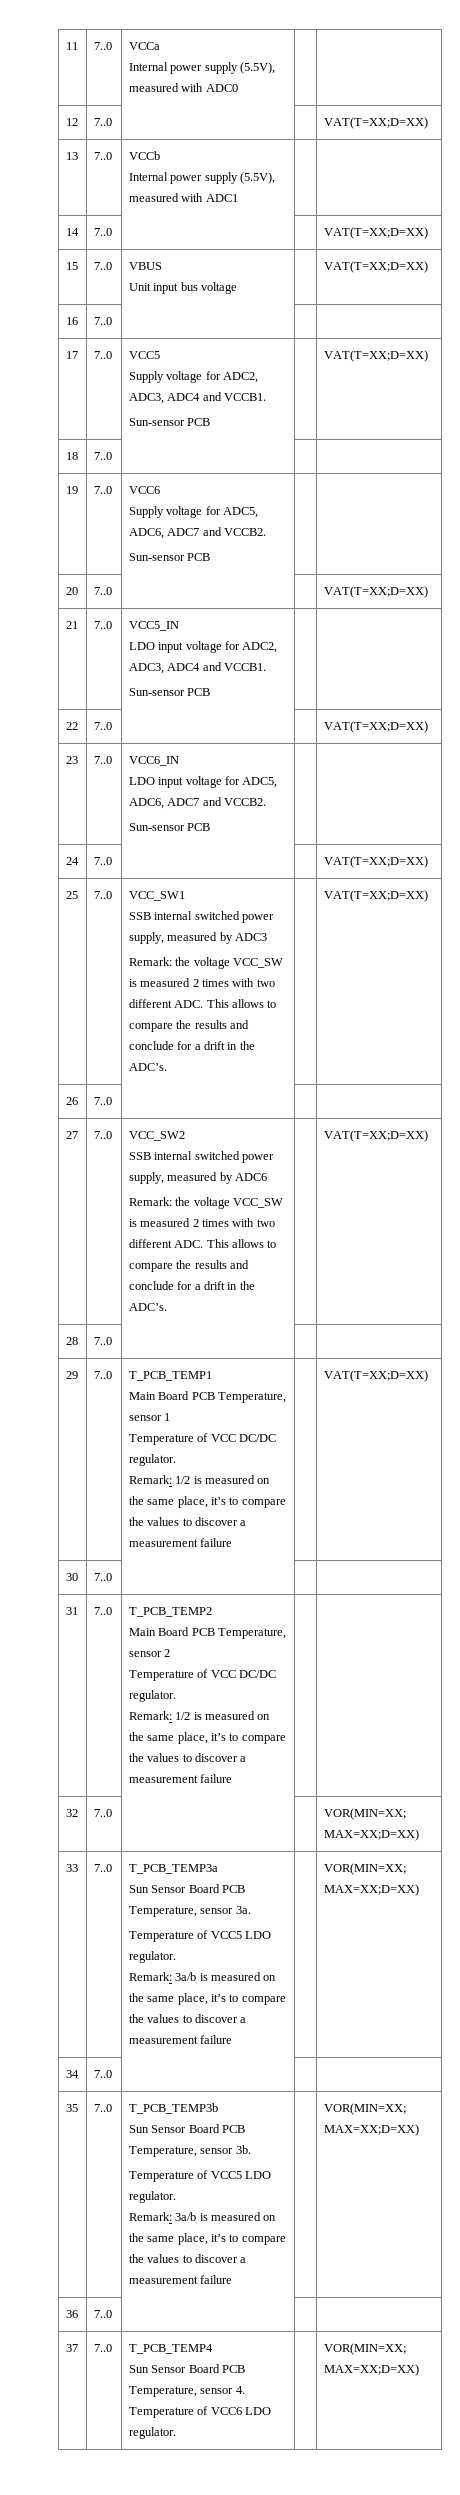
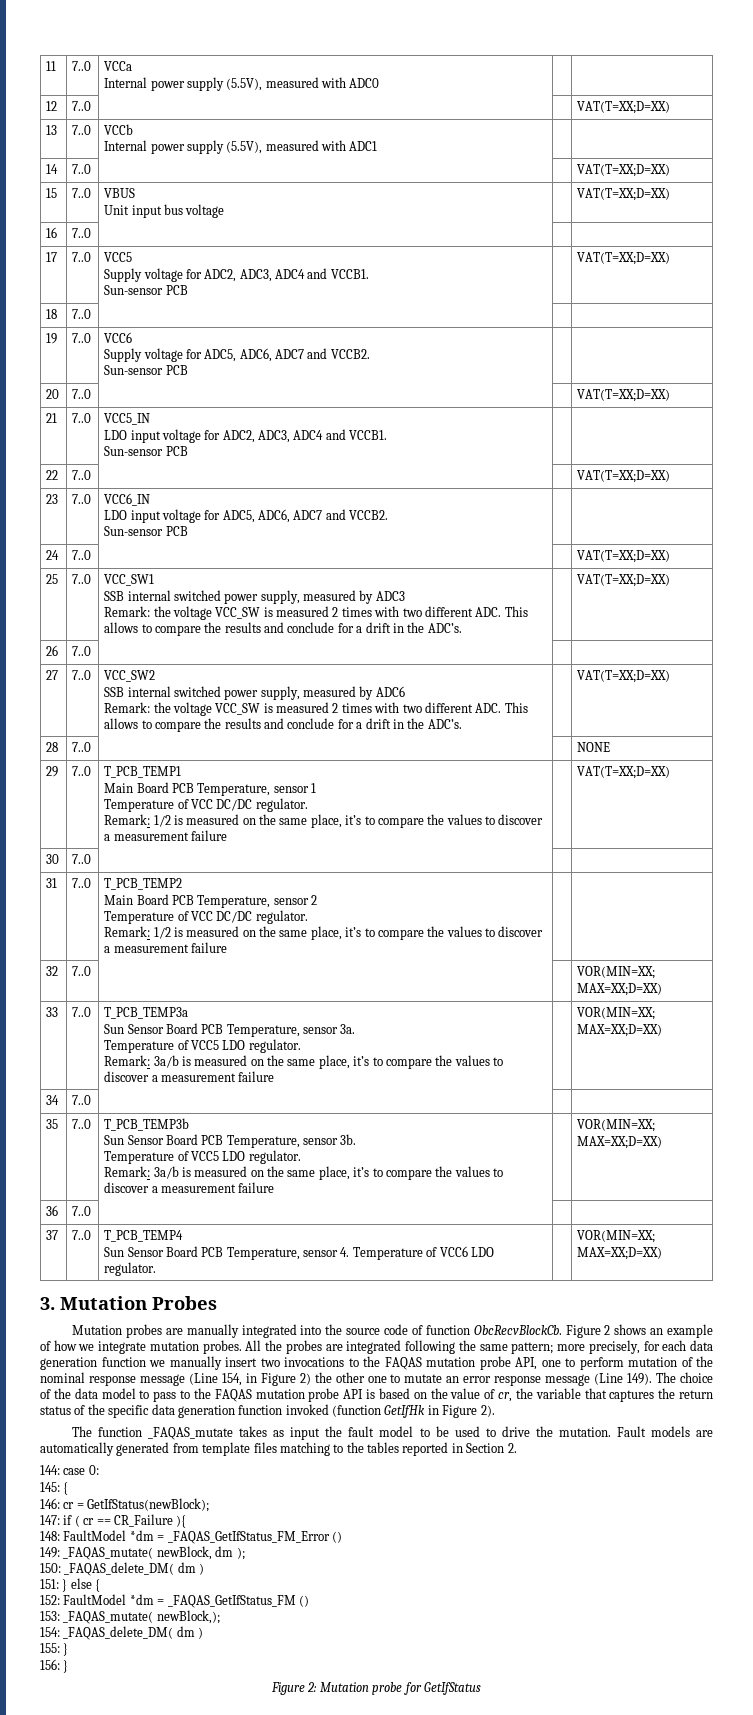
(112, 1341) | -> [577,742,611,752] | NONE
(419, 2370) none -> [40,1296,217,1310] [72,1324,714,1338] [40,1340,713,1354] [40,1356,713,1370] [40,1372,713,1386] [40,1388,713,1402] [40,1404,495,1418] [72,1426,713,1440] [40,1442,517,1456] [40,1465,99,1475] [40,1482,69,1495] [40,1498,210,1512] [40,1514,187,1528] [40,1530,342,1544] [40,1546,245,1560] [40,1562,205,1576] [40,1578,101,1592] [40,1594,309,1608] [40,1610,220,1624] [40,1626,204,1640] [40,1643,69,1656] [40,1659,69,1673] [271,1682,481,1695] // 3. Mutation Probes // Mutation probes are manually integrated into the source code of function ObcRecvBlockCb. Figure 2 shows an example of how we integrate mutation probes. All the probes are integrated following the same pattern; more precisely, for each data generation function we manually insert two invocations to the FAQAS mutation probe API, one to perform mutation of the nominal response message (Line 154, in Figure 2) the other one to mutate an error response message (Line 149). The choice of the data model to pass to the FAQAS mutation probe API is based on the value of cr, the variable that captures the return status of the specific data generation function invoked (function GetIfHk in Figure 2). // The function _FAQAS_mutate takes as input the fault model to be used to drive the mutation. Fault models are automatically generated from template files matching to the tables reported in Section 2. // 144: case 0: // 145: { // 146: cr = GetIfStatus(newBlock); // 147: if ( cr == CR_Failure ){ // 148: FaultModel *dm = _FAQAS_GetIfStatus_FM_Error () // 149: _FAQAS_mutate( newBlock, dm ); // 150: _FAQAS_delete_DM( dm ) // 151: } else { // 152: FaultModel *dm = _FAQAS_GetIfStatus_FM () // 153: _FAQAS_mutate( newBlock,); // 154: _FAQAS_delete_DM( dm ) // 155: } // 156: } // Figure 2: Mutation probe for GetIfStatus

